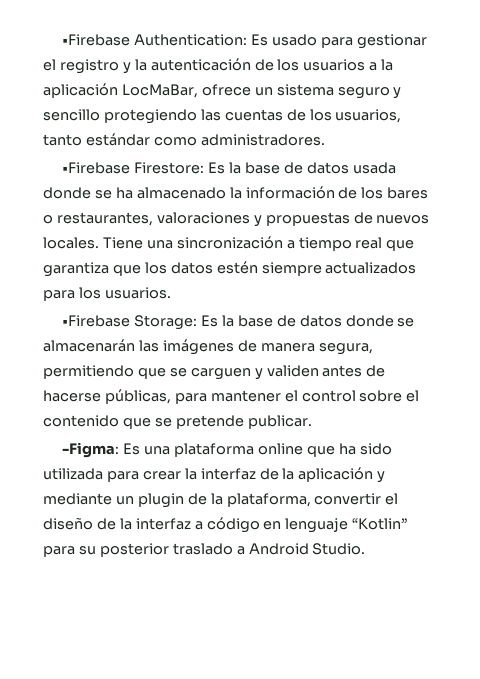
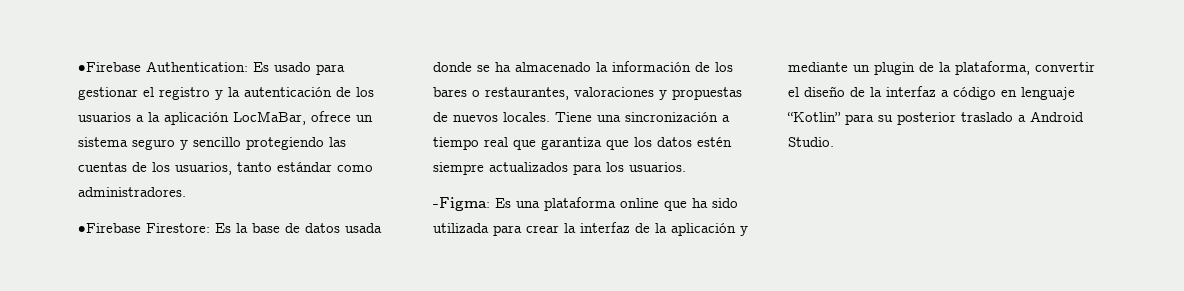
[62,315,415,330] [43,339,373,355] [43,365,386,380] [43,389,420,404] [43,415,312,429] // •Firebase Storage: Es la base de datos donde se almacenarán las imágenes de manera segura, permitiendo que se carguen y validen antes de hacerse públicas, para mantener el control sobre el contenido que se pretende publicar. -> (686, 167) none

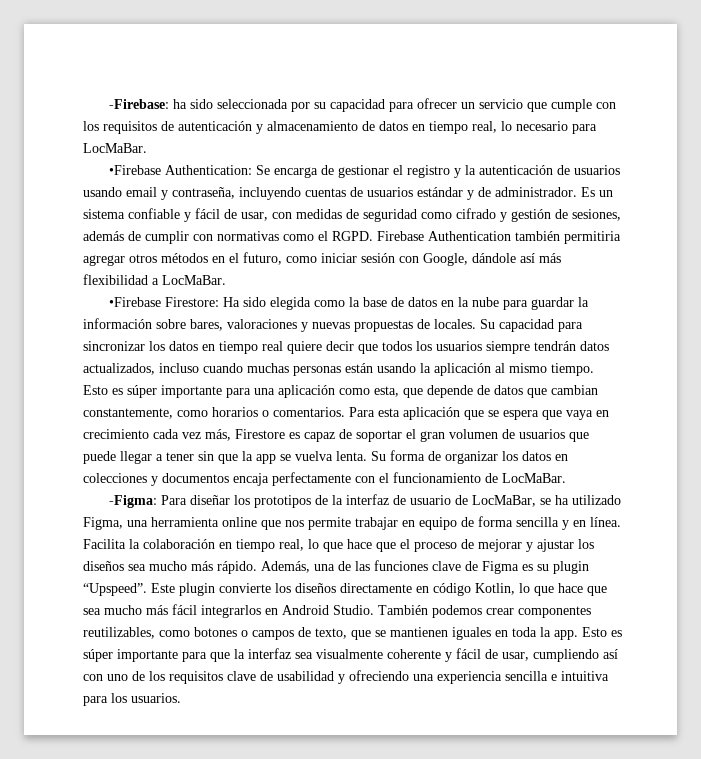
[78,61,345,75] •Firebase Authentication: Es usado para -> [108,98,616,112] [83,121,597,134] [83,143,147,153] [108,165,334,178] -Firebase: ha sido seleccionada por su capacidad para ofrecer un servicio que cumple con los requisitos de autenticación y almacenamiento de datos en tiempo real, lo necesario para LocMaBar. // •Firebase Authentication: Se encarga de
[356,87,374,97] [78,111,373,125] [78,137,346,150] [78,162,373,175] [78,187,186,197] [78,223,382,233] [433,61,733,72] [433,87,742,100] [433,112,730,122] [433,137,732,150] [433,162,686,175] [433,197,738,211] [433,222,748,236] [788,61,1095,75] [788,86,1075,100] [787,111,1084,125] [788,137,834,147] los usuarios a la aplicación LocMaBar, ofrece un sistema seguro y sencillo protegiendo las cuentas de los usuarios, tanto estándar como administradores. // •Firebase Firestore: Es la base de datos usada donde se ha almacenado la información de los bares o restaurantes, valoraciones y propuestas de nuevos locales. Tiene una sincronización a tiempo real que garantiza que los datos estén siempre actualizados para los usuarios. // -Figma: Es una plataforma online que ha sido utilizada para crear la interfaz de la aplicación y mediante un plugin de la plataforma, convertir el diseño de la interfaz a código en lenguaje “Kotlin” para su posterior traslado a Android Studio. -> [573,165,620,175] [83,187,613,200] [83,208,621,222] [83,231,621,244] [83,252,561,266] [83,274,226,285] [108,297,589,310] [83,318,583,332] [83,341,609,354] [83,363,594,376] [83,385,598,398] [83,407,609,420] [83,429,589,442] [83,450,568,464] [83,472,566,486] [108,494,621,508] [83,516,621,530] [83,539,594,552] [83,560,589,574] [83,583,607,596] [83,604,591,618] [83,627,622,640] [83,648,618,662] [83,670,609,684] [83,693,181,706] usuarios usando email y contraseña, incluyendo cuentas de usuarios estándar y de administrador. Es un sistema confiable y fácil de usar, con medidas de seguridad como cifrado y gestión de sesiones, además de cumplir con normativas como el RGPD. Firebase Authentication también permitiria agregar otros métodos en el futuro, como iniciar sesión con Google, dándole así más flexibilidad a LocMaBar. // •Firebase Firestore: Ha sido elegida como la base de datos en la nube para guardar la información sobre bares, valoraciones y nuevas propuestas de locales. Su capacidad para sincronizar los datos en tiempo real quiere decir que todos los usuarios siempre tendrán datos actualizados, incluso cuando muchas personas están usando la aplicación al mismo tiempo. Esto es súper importante para una aplicación como esta, que depende de datos que cambian constantemente, como horarios o comentarios. Para esta aplicación que se espera que vaya en crecimiento cada vez más, Firestore es capaz de soportar el gran volumen de usuarios que puede llegar a tener sin que la app se vuelva lenta. Su forma de organizar los datos en colecciones y documentos encaja perfectamente con el funcionamiento de LocMaBar. // -Figma: Para diseñar los prototipos de la interfaz de usuario de LocMaBar, se ha utilizado Figma, una herramienta online que nos permite trabajar en equipo de forma sencilla y en línea. Facilita la colaboración en tiempo real, lo que hace que el proceso de mejorar y ajustar los diseños sea mucho más rápido. Además, una de las funciones clave de Figma es su plugin “Upspeed”. Este plugin convierte los diseños directamente en código Kotlin, lo que hace que sea mucho más fácil integrarlos en Android Studio. También podemos crear componentes reutilizables, como botones o campos de texto, que se mantienen iguales en toda la app. Esto es súper importante para que la interfaz sea visualmente coherente y fácil de usar, cumpliendo así con uno de los requisitos clave de usabilidad y ofreciendo una experiencia sencilla e intuitiva para los usuarios.

